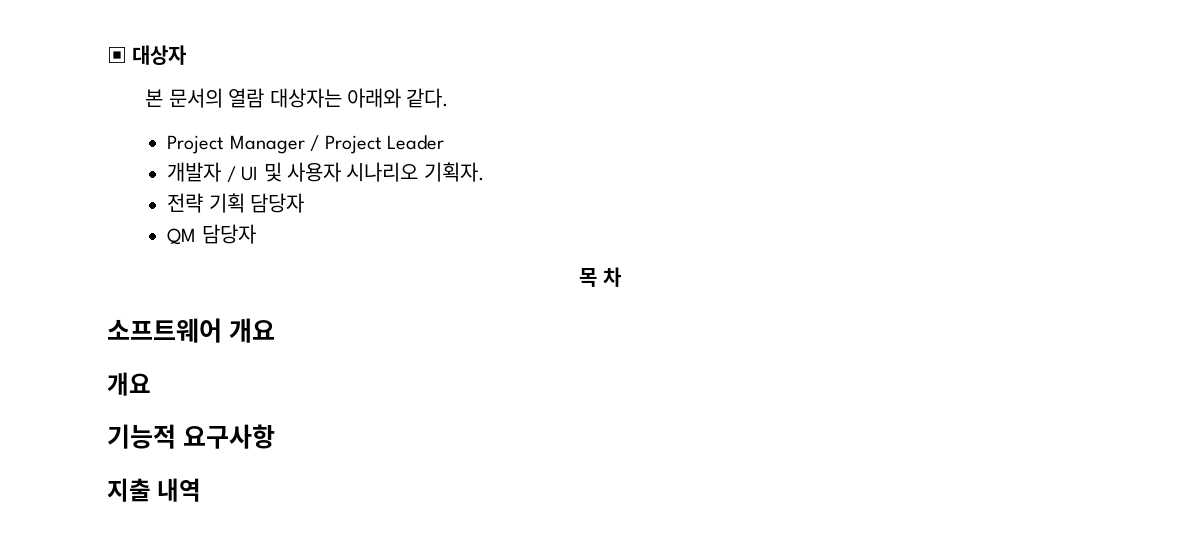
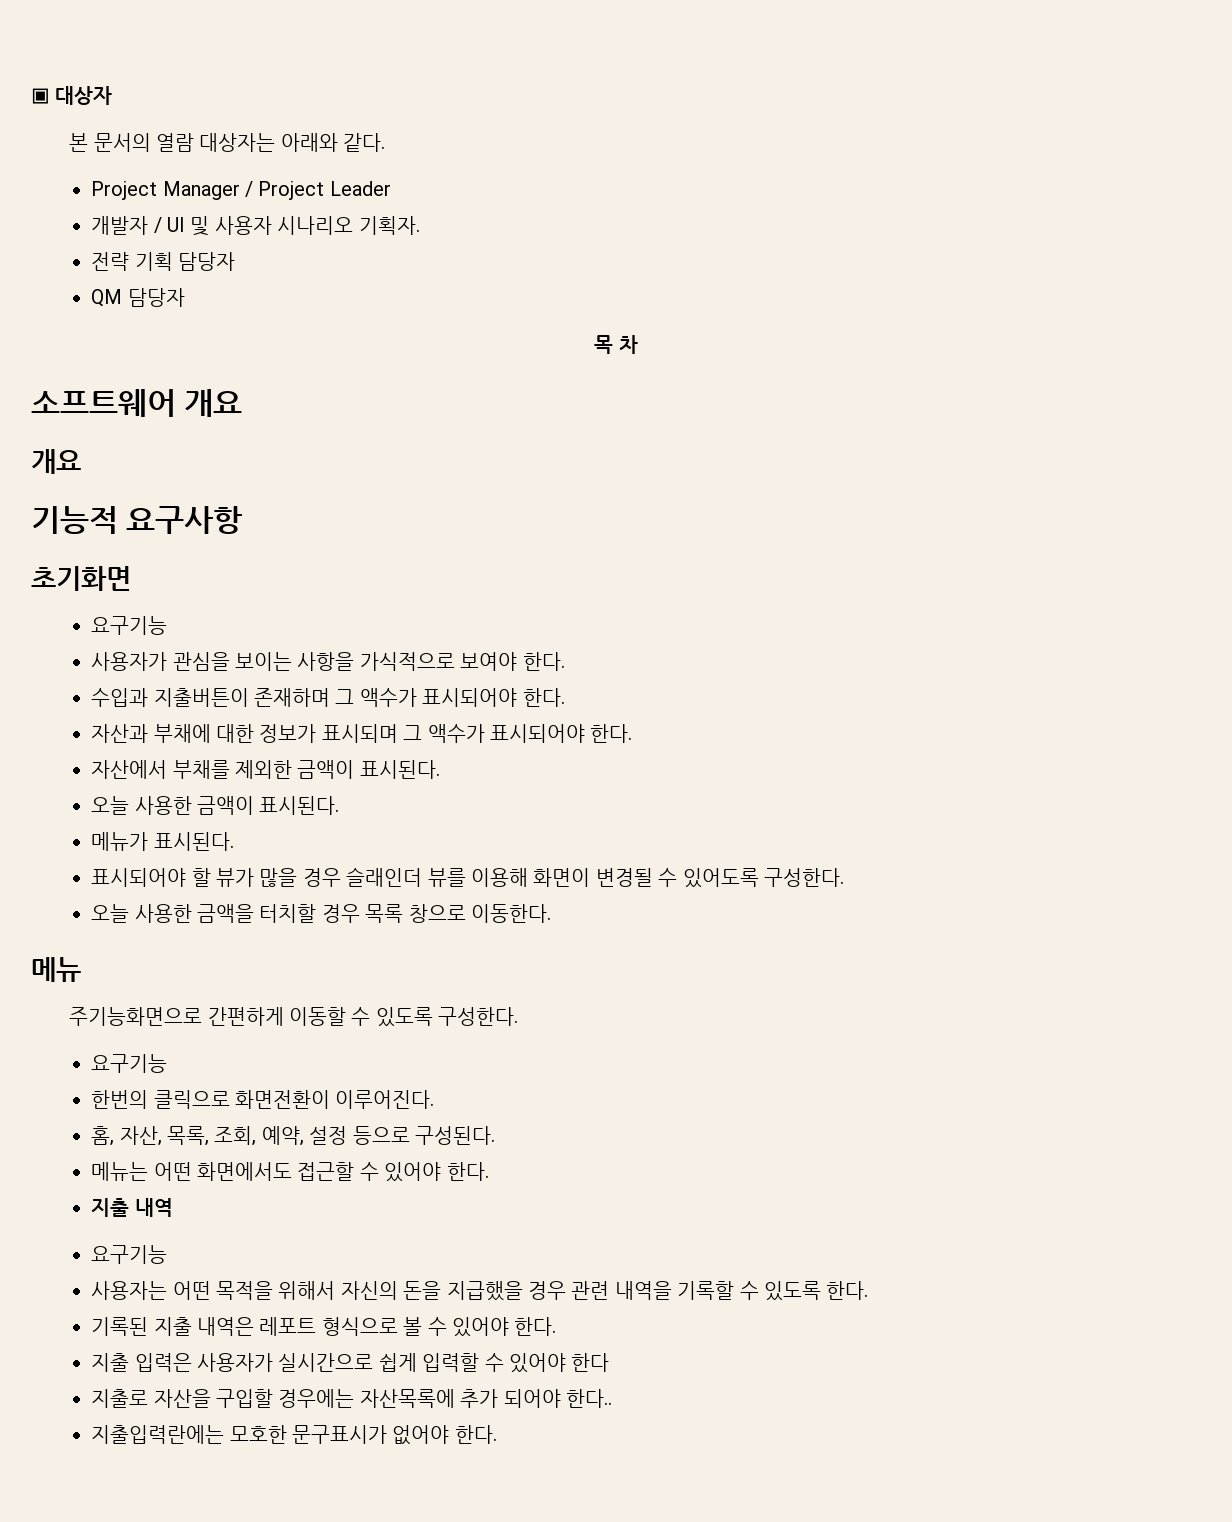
[107,478,202,502] 지출 내역 -> [31,566,131,591] [91,616,168,635] [91,652,565,671] [91,688,565,707] [91,724,633,743] [91,760,440,779] [91,796,340,815] [91,832,234,851] [91,867,845,888] [91,904,552,923] [31,957,81,982] [69,1007,519,1027] [91,1054,168,1073] [91,1090,435,1109] [91,1126,496,1146] [91,1162,489,1182] [91,1198,173,1217] [91,1245,168,1264] [91,1281,869,1301] [91,1317,557,1337] [91,1353,610,1373] [91,1389,613,1408] [91,1425,497,1445] 초기화면 // 요구기능 // 사용자가 관심을 보이는 사항을 가식적으로 보여야 한다. // 수입과 지출버튼이 존재하며 그 액수가 표시되어야 한다. // 자산과 부채에 대한 정보가 표시되며 그 액수가 표시되어야 한다. // 자산에서 부채를 제외한 금액이 표시된다. // 오늘 사용한 금액이 표시된다. // 메뉴가 표시된다. // 표시되어야 할 뷰가 많을 경우 슬래인더 뷰를 이용해 화면이 변경될 수 있어도록 구성한다. // 오늘 사용한 금액을 터치할 경우 목록 창으로 이동한다. // 메뉴 // 주기능화면으로 간편하게 이동할 수 있도록 구성한다. // 요구기능 // 한번의 클릭으로 화면전환이 이루어진다. // 홈, 자산, 목록, 조회, 예약, 설정 등으로 구성된다. // 메뉴는 어떤 화면에서도 접근할 수 있어야 한다. // 지출 내역 // 요구기능 // 사용자는 어떤 목적을 위해서 자신의 돈을 지급했을 경우 관련 내역을 기록할 수 있도록 한다. // 기록된 지출 내역은 레포트 형식으로 볼 수 있어야 한다. // 지출 입력은 사용자가 실시간으로 쉽게 입력할 수 있어야 한다 // 지출로 자산을 구입할 경우에는 자산목록에 추가 되어야 한다.. // 지출입력란에는 모호한 문구표시가 없어야 한다.

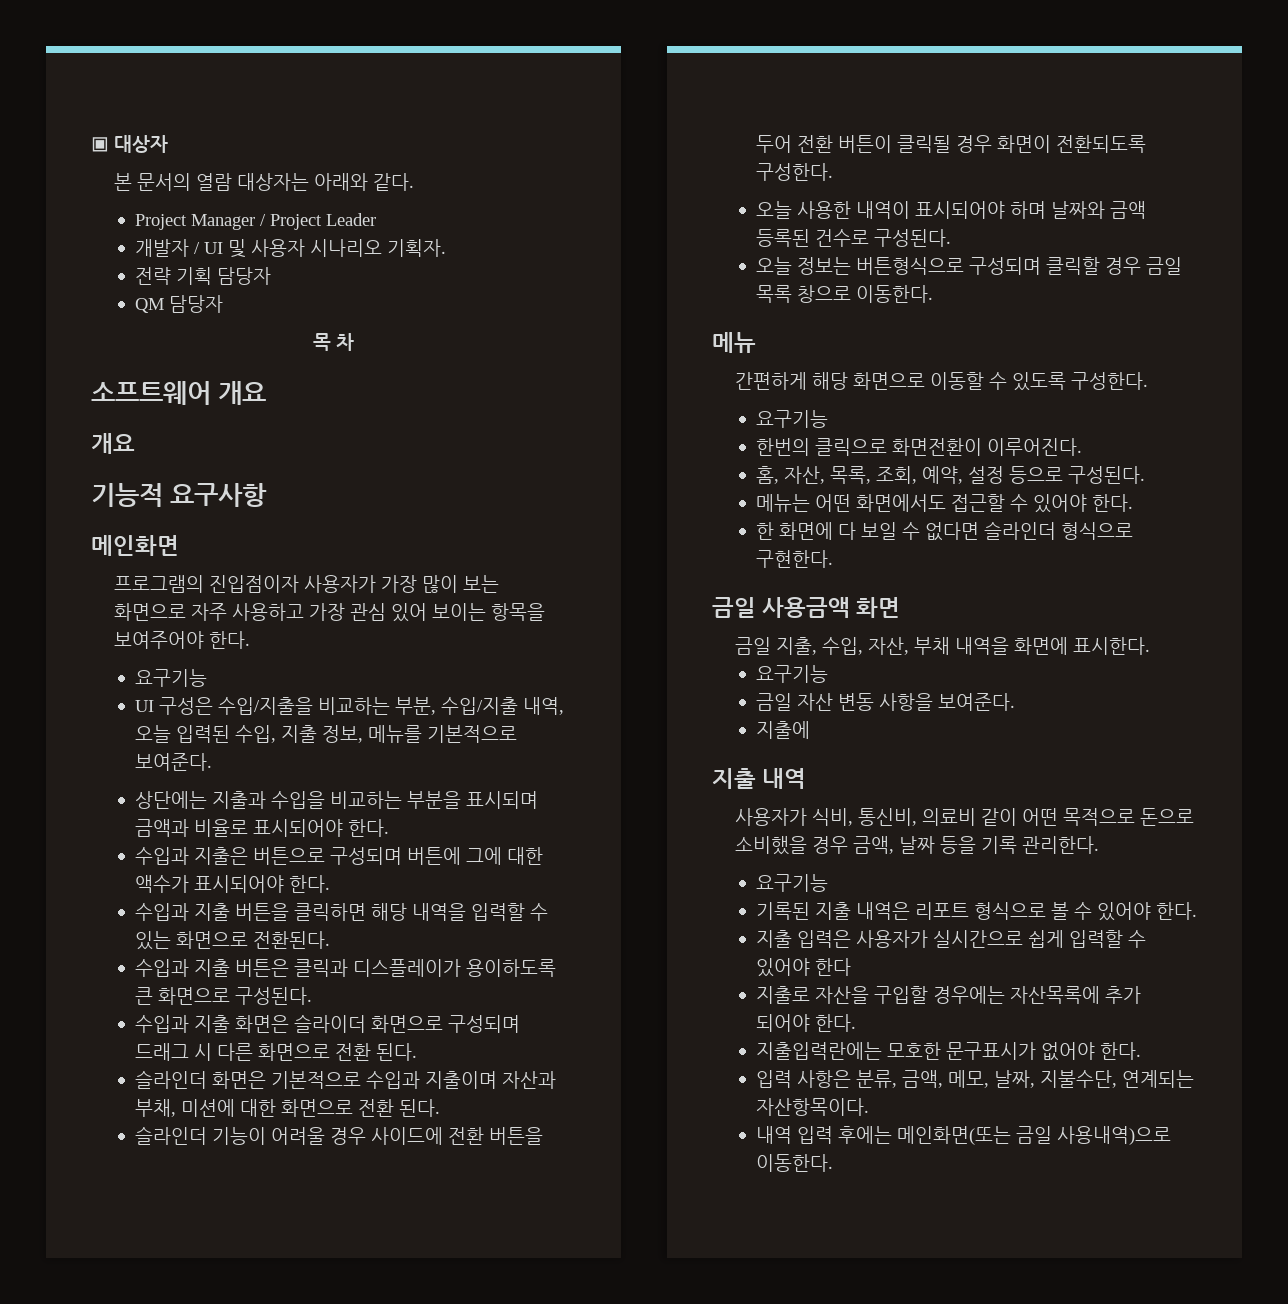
[31,566,131,591] [91,616,168,635] [91,652,565,671] [91,688,565,707] [91,724,633,743] [91,760,440,779] [91,796,340,815] [91,832,234,851] [91,867,845,888] [91,904,360,923] 초기화면 // 요구기능 // 사용자가 관심을 보이는 사항을 가식적으로 보여야 한다. // 수입과 지출버튼이 존재하며 그 액수가 표시되어야 한다. // 자산과 부채에 대한 정보가 표시되며 그 액수가 표시되어야 한다. // 자산에서 부채를 제외한 금액이 표시된다. // 오늘 사용한 금액이 표시된다. // 메뉴가 표시된다. // 표시되어야 할 뷰가 많을 경우 슬래인더 뷰를 이용해 화면이 변경될 수 있어도록 구성한다. // 오늘 사용한 금액을 터치할 경우 -> [91,535,179,556] [114,575,500,593] [114,603,546,622] [114,631,251,649] [134,669,207,687] [134,697,564,715] [134,725,517,743] [134,753,212,771] [134,791,538,809] [134,819,389,837] [134,847,543,865] [134,875,330,893] [134,903,548,921] [134,931,330,950] [134,959,556,977] [134,987,312,1005] [134,1014,520,1033] [134,1043,417,1061] [134,1070,556,1089] [134,1099,440,1117] [134,1126,543,1145] [755,135,1146,153] [755,163,833,181] [755,201,1146,219] [755,229,951,247] [755,257,1182,275] 메인화면 // 프로그램의 진입점이자 사용자가 가장 많이 보는 화면으로 자주 사용하고 가장 관심 있어 보이는 항목을 보여주어야 한다. // 요구기능 // UI 구성은 수입/지출을 비교하는 부분, 수입/지출 내역, 오늘 입력된 수입, 지출 정보, 메뉴를 기본적으로 보여준다. // 상단에는 지출과 수입을 비교하는 부분을 표시되며 금액과 비율로 표시되어야 한다. // 수입과 지출은 버튼으로 구성되며 버튼에 그에 대한 액수가 표시되어야 한다. // 수입과 지출 버튼을 클릭하면 해당 내역을 입력할 수 있는 화면으로 전환된다. // 수입과 지출 버튼은 클릭과 디스플레이가 용이하도록 큰 화면으로 구성된다. // 수입과 지출 화면은 슬라이더 화면으로 구성되며 드래그 시 다른 화면으로 전환 된다. // 슬라인더 화면은 기본적으로 수입과 지출이며 자산과 부채, 미션에 대한 화면으로 전환 된다. // 슬라인더 기능이 어려울 경우 사이드에 전환 버튼을 두어 전환 버튼이 클릭될 경우 화면이 전환되도록 구성한다. // 오늘 사용한 내역이 표시되어야 하며 날짜와 금액 등록된 건수로 구성된다. // 오늘 정보는 버튼형식으로 구성되며 클릭할 경우 금일
[69,1007,284,1026] 주기능화면으로 간편하게 -> [735,372,926,390] 간편하게 해당 화면으로
[91,1198,173,1217] [91,1245,168,1264] [91,1281,869,1301] 지출 내역 // 요구기능 // 사용자는 어떤 목적을 위해서 자신의 돈을 지급했을 경우 관련 내역을 기록할 수 있도록 한다. -> [755,521,1133,541] [755,550,833,568] [712,597,901,618] [735,637,1151,655] [755,665,828,683] [755,693,1015,711] [755,721,810,739] [712,768,807,789] [735,808,1195,826] [735,836,1100,855] [755,874,828,892] 한 화면에 다 보일 수 없다면 슬라인더 형식으로 구현한다. // 금일 사용금액 화면 // 금일 지출, 수입, 자산, 부채 내역을 화면에 표시한다. // 요구기능 // 금일 자산 변동 사항을 보여준다. // 지출에 // 지출 내역 // 사용자가 식비, 통신비, 의료비 같이 어떤 목적으로 돈으로 소비했을 경우 금액, 날짜 등을 기록 관리한다. // 요구기능
[259,1317,317,1336] 레포트 -> [914,902,969,920] 리포트
[566,1389,613,1408] 한다.. -> [814,1014,856,1032] 한다.
(497, 1434) none -> [755,1070,1194,1088] [755,1098,869,1116] [755,1126,1171,1145] [755,1154,833,1172] // 입력 사항은 분류, 금액, 메모, 날짜, 지불수단, 연계되는 자산항목이다. // 내역 입력 후에는 메인화면(또는 금일 사용내역)으로 이동한다.

